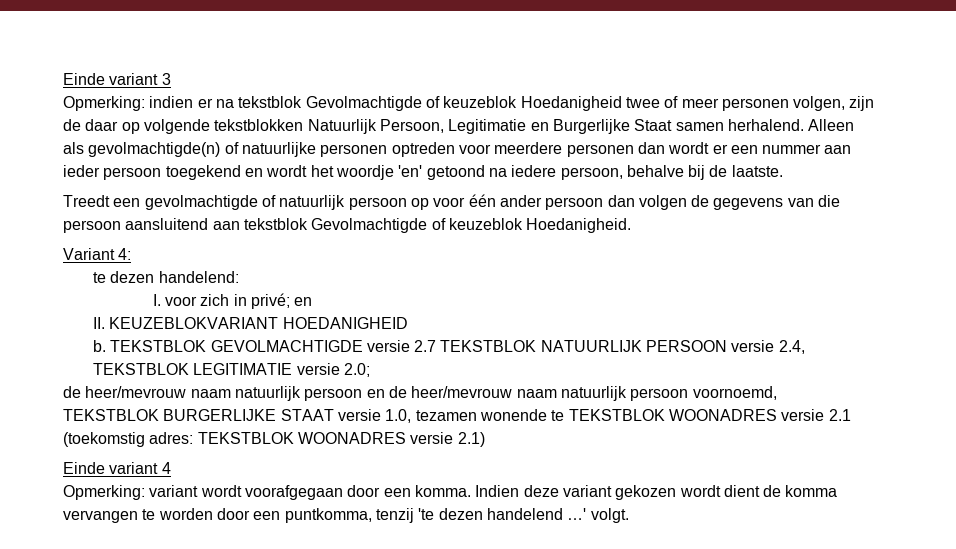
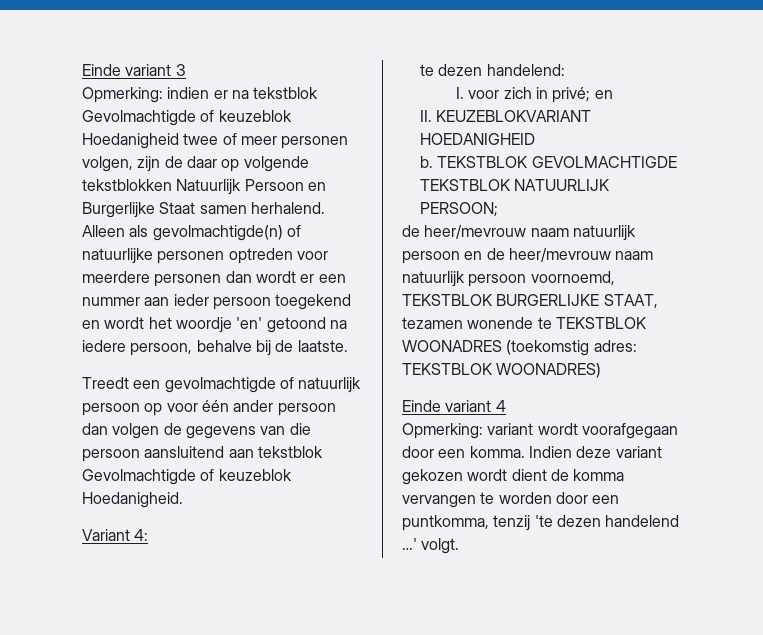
[379,119,527,134] Persoon, Legitimatie -> [244,179,304,191] Persoon
[366,340,805,354] [92,363,370,377] versie 2.7 TEKSTBLOK NATUURLIJK PERSOON versie 2.4, TEKSTBLOK LEGITIMATIE versie 2.0; -> [420,179,610,191] [420,202,499,217] TEKSTBLOK NATUURLIJK PERSOON;
[280,409,412,423] STAAT versie 1.0, -> [603,294,658,308] STAAT,
[781,409,851,421] versie 2.1 -> (502, 346) none
[297,432,485,447] WOONADRES versie 2.1) -> [496,363,602,378] WOONADRES)

